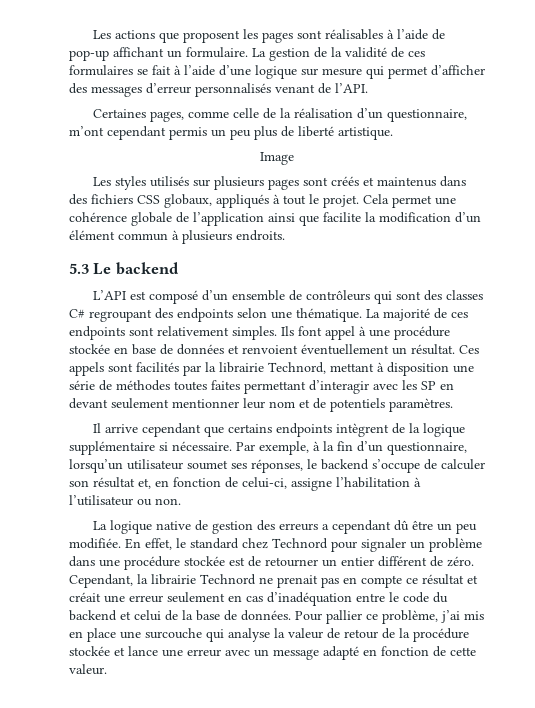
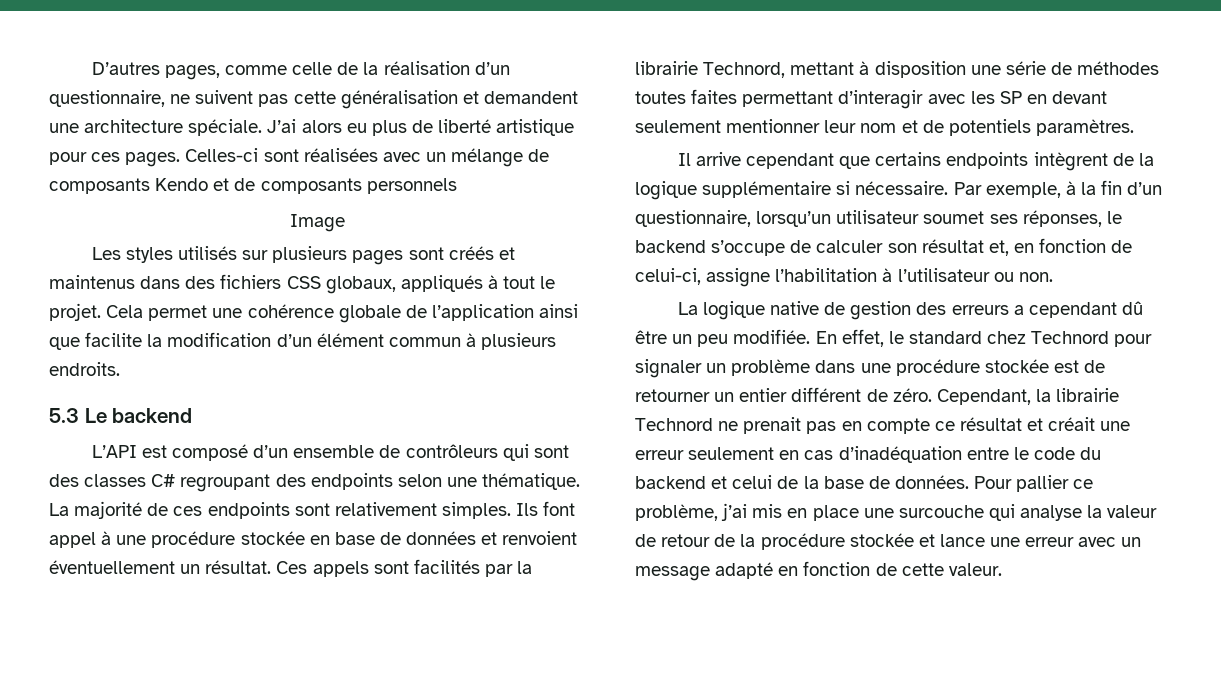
[93,29,446,43] [69,47,425,61] [69,65,485,79] [69,83,368,97] [93,109,147,118] Les actions que proposent les pages sont réalisables à l’aide de pop-up affichant un formulaire. La gestion de la validité de ces formulaires se fait à l’aide d’une logique sur mesure qui permet d’afficher des messages d’erreur personnalisés venant de l’API. // Certaines -> [91,62,160,75] D’autres
[69,126,393,140] m’ont cependant permis un peu plus de liberté artistique. -> [170,90,578,109] [49,119,575,136] [49,148,550,167] [49,178,457,194] ne suivent pas cette généralisation et demandent une architecture spéciale. J’ai alors eu plus de liberté artistique pour ces pages. Celles-ci sont réalisées avec un mélange de composants Kendo et de composants personnels

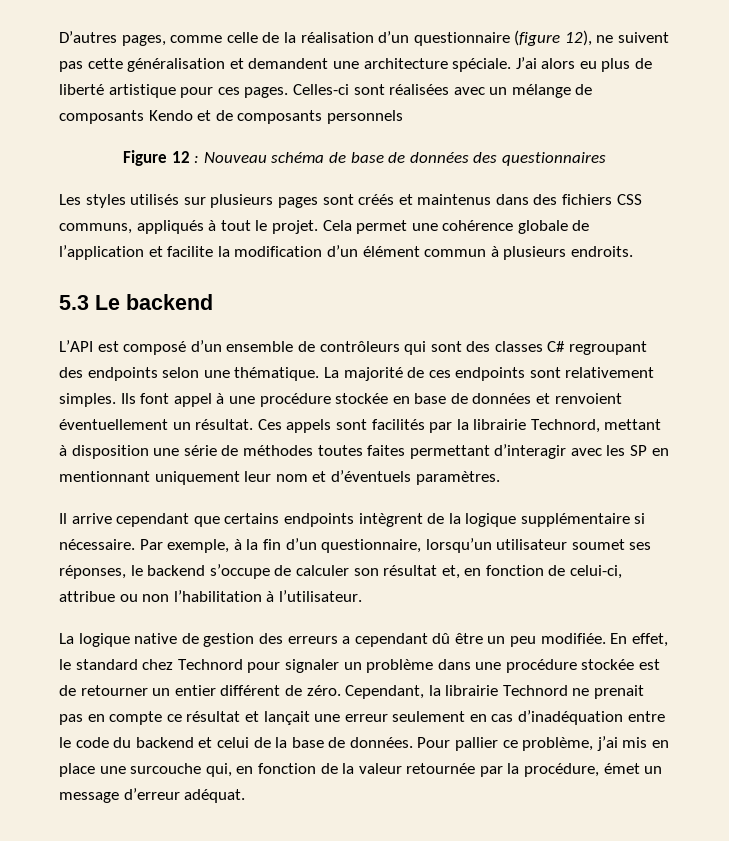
[49,90,165,107] questionnaire, -> [413,30,592,46] questionnaire (figure 12),
[290,214,345,232] Image -> [123,150,606,166] Figure 12 : Nouveau schéma de base de données des questionnaires
[325,276,396,294] globaux, -> [59,223,132,234] communs,
[539,304,579,318] [49,337,80,350] ainsi que -> [148,246,163,257] et
[1052,91,1108,104] [635,119,821,133] devant seulement mentionner -> [59,471,240,485] mentionnant uniquement
[922,119,1031,136] de potentiels -> [330,470,411,482] d’éventuels
[706,268,1053,287] assigne l’habilitation à l’utilisateur ou non. -> [59,590,362,602] attribue ou non l’habilitation à l’utilisateur.
[1048,417,1096,431] créait -> [263,711,310,725] lançait
[988,504,1158,521] [635,533,1142,550] [635,561,1002,581] qui analyse la valeur de retour de la procédure stockée et lance une erreur avec un message adapté en fonction de cette valeur. -> [205,763,663,777] [59,788,246,803] qui, en fonction de la valeur retournée par la procédure, émet un message d’erreur adéquat.

